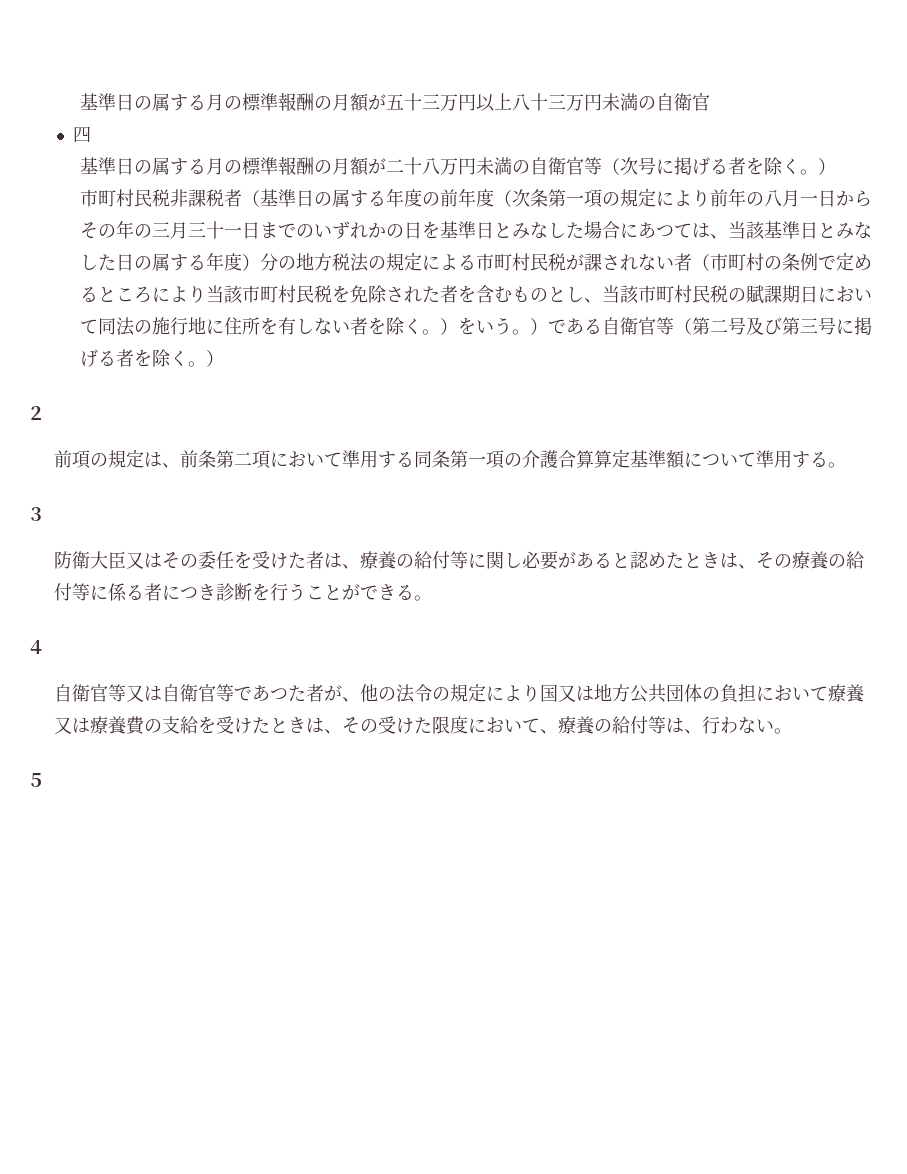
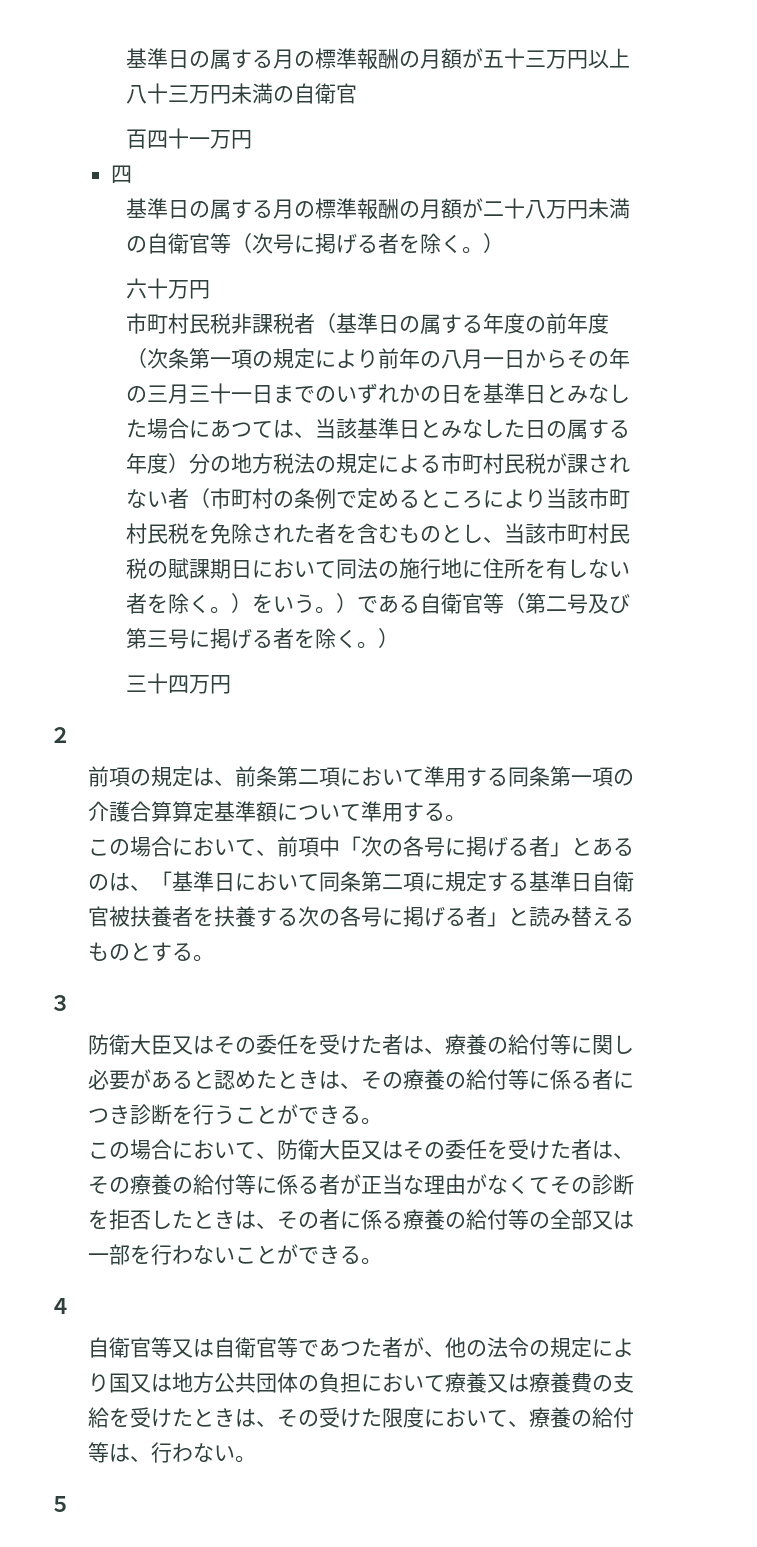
(711, 102) none -> [126,128,253,149] // 百四十一万円
(837, 166) none -> [126,278,211,299] // 六十万円
(225, 358) none -> [126,673,232,694] // 三十四万円
(846, 465) none -> [88,836,635,857] [88,871,635,892] [88,906,635,927] [88,942,215,962] // この場合において、前項中「次の各号に掲げる者」とあるのは、「基準日において同条第二項に規定する基準日自衛官被扶養者を扶養する次の各号に掲げる者」と読み替えるものとする。
(432, 598) none -> [88,1139,635,1160] [88,1174,635,1195] [88,1209,635,1230] [88,1244,383,1265] // この場合において、防衛大臣又はその委任を受けた者は、その療養の給付等に係る者が正当な理由がなくてその診断を拒否したときは、その者に係る療養の給付等の全部又は一部を行わないことができる。

